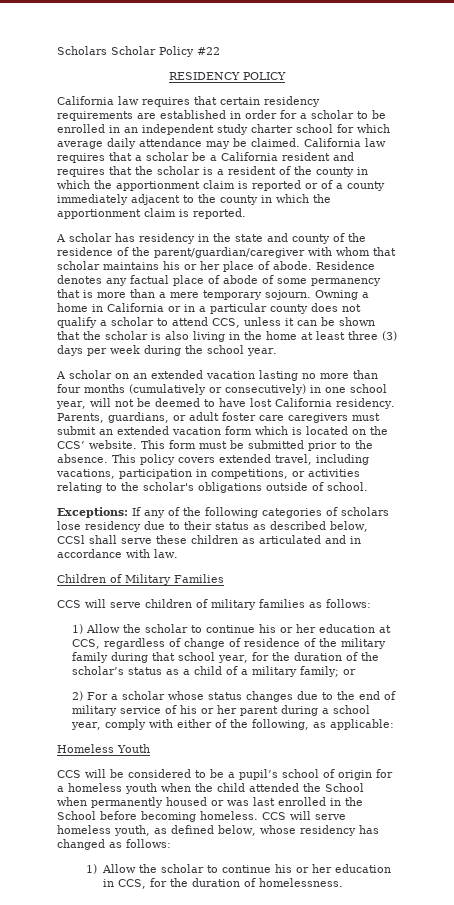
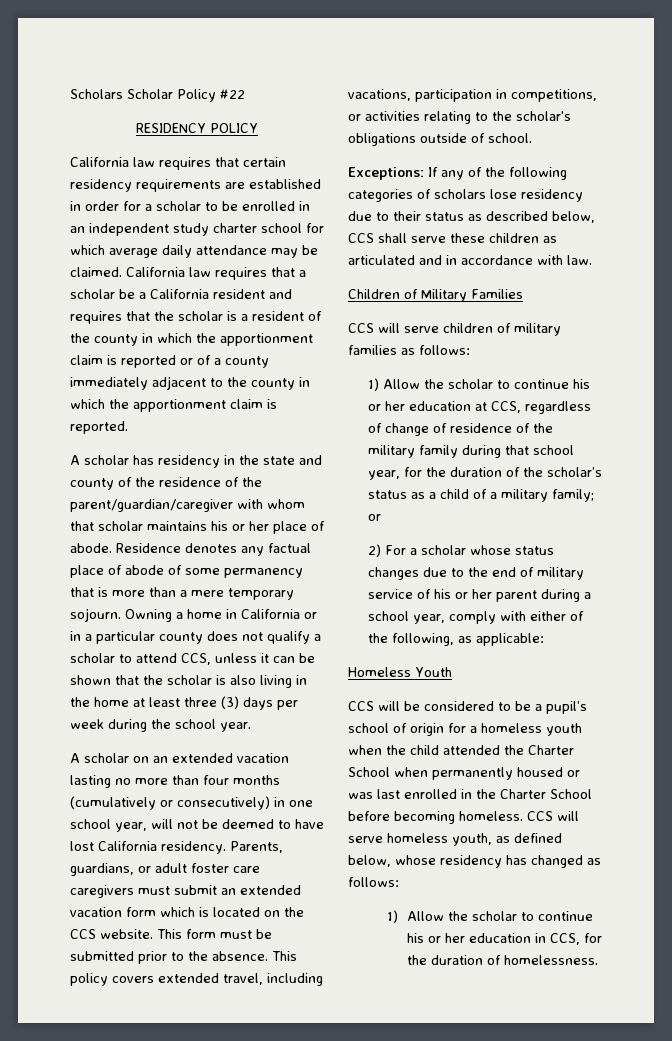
[57,441,85,449] CCS’ -> [70,929,96,939] CCS
[57,535,85,544] CCSl -> [348,233,374,243] CCS
(321, 787) none -> [528,745,574,755] Charter
(363, 801) none -> [500,789,546,799] Charter

